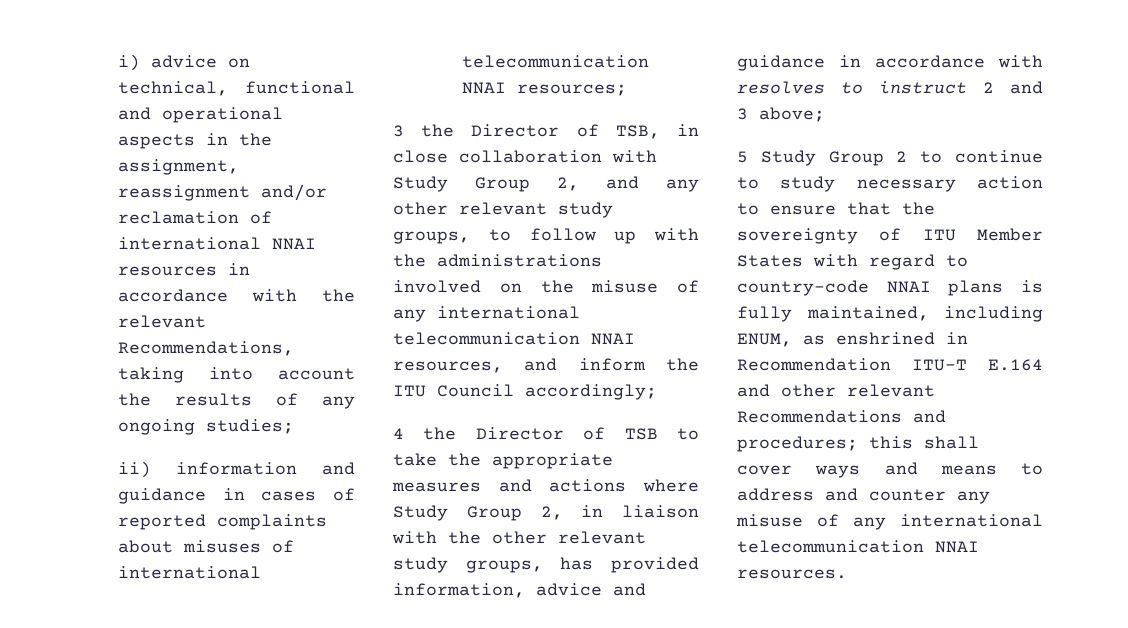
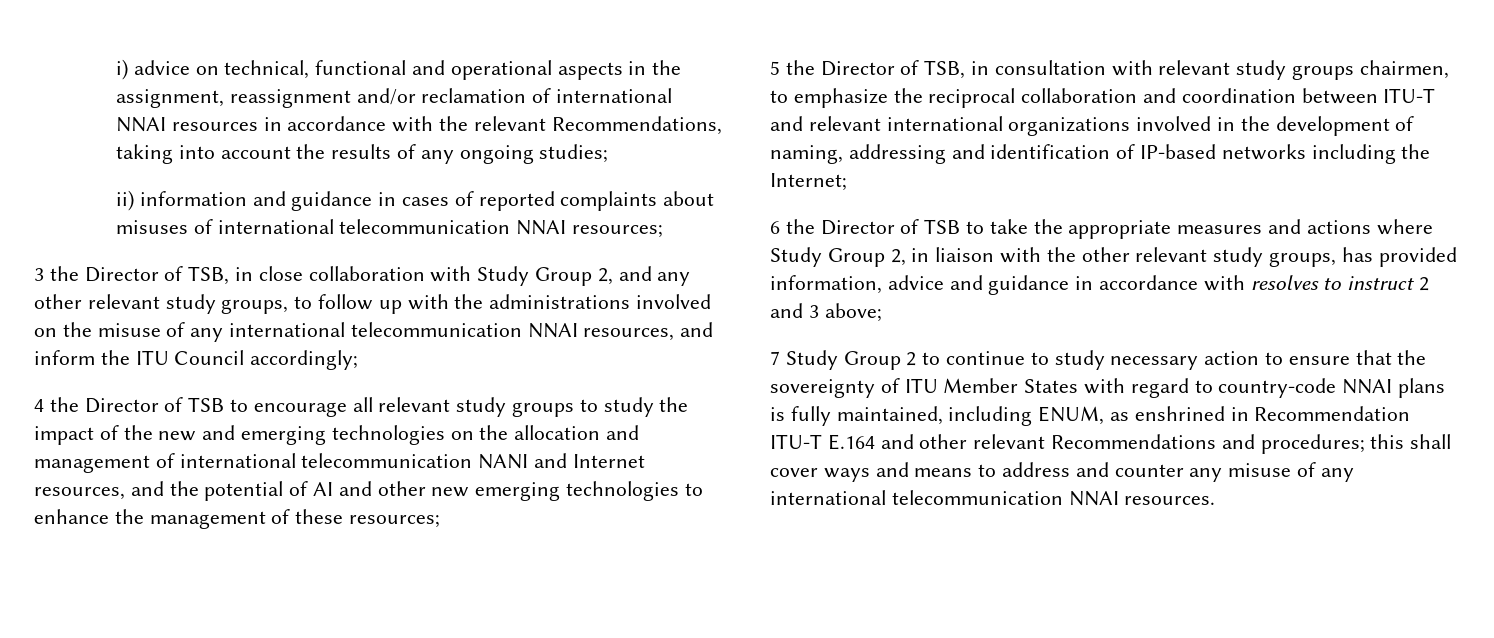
(699, 434) none -> [253,397,689,417] [34,425,640,445] [34,453,645,473] [34,481,703,501] [34,509,441,529] [770,60,1449,80] [770,88,1436,108] [770,116,1415,136] [770,144,1431,164] [770,173,847,191] [770,219,985,235] encourage all relevant study groups to study the impact of the new and emerging technologies on the allocation and management of international telecommunication NANI and Internet resources, and the potential of AI and other new emerging technologies to enhance the management of these resources; // 5 the Director of TSB, in consultation with relevant study groups chairmen, to emphasize the reciprocal collaboration and coordination between ITU-T and relevant international organizations involved in the development of naming, addressing and identification of IP-based networks including the Internet; // 6 the Director of TSB to
[737,151,748,163] 5 -> [770,351,780,365] 7

